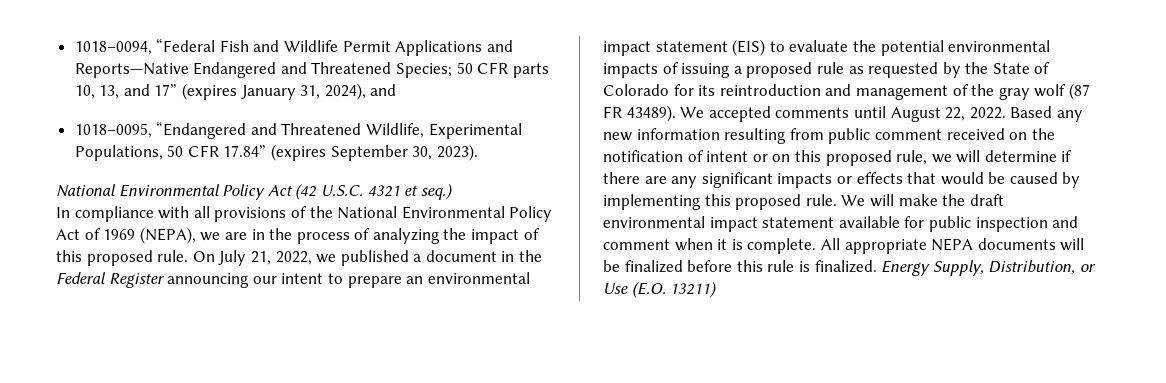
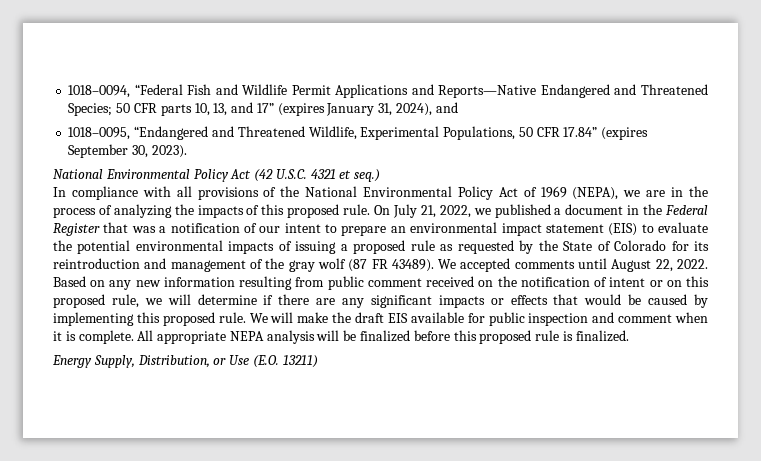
[471,229,520,244] impact -> [197,205,244,218] impacts
[167,273,250,288] announcing -> [103,222,257,233] that was a notification of
(1053, 112) none -> [90,280,106,287] on
[603,216,835,232] environmental impact statement -> [387,313,408,323] EIS
[977,238,1056,250] documents -> [266,330,315,344] analysis
(763, 266) none -> [479,330,532,344] proposed
(877, 266) none -> (629, 336) //

